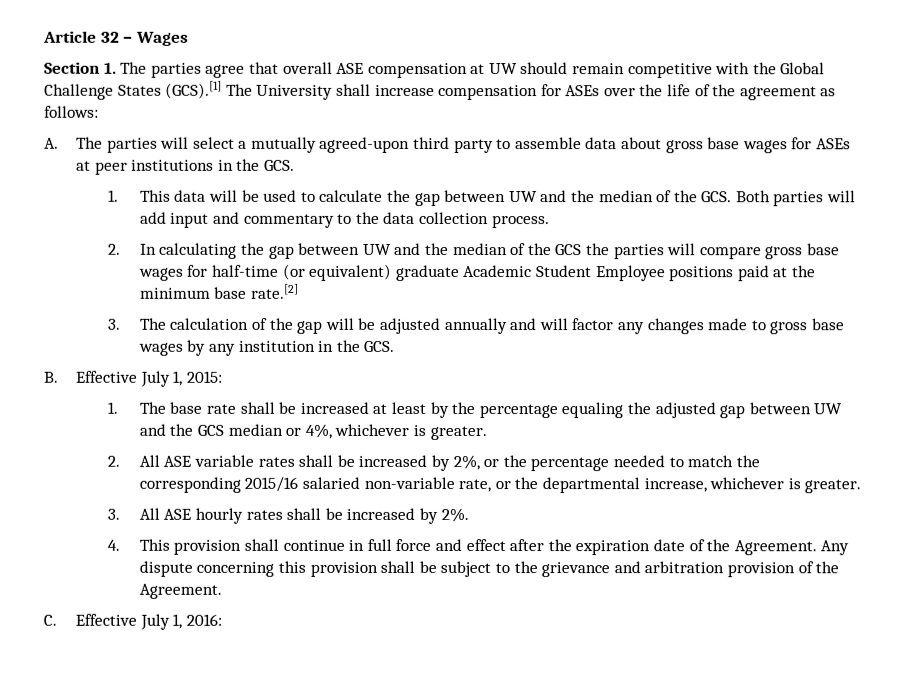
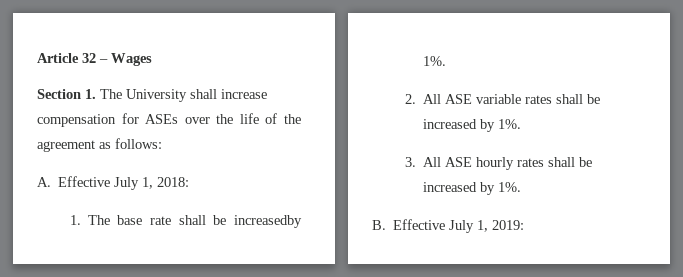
[150,61,826,79] [44,80,253,100] parties agree that overall ASE compensation at UW should remain competitive with the Global Challenge States (GCS).[1] The -> (122, 94) none
[75,136,851,154] [75,158,295,175] [107,189,857,207] [139,211,550,229] [107,242,840,260] [138,263,816,282] [139,283,300,299] [107,317,845,335] [137,339,395,356] [43,370,222,387] The parties will select a mutually agreed-upon third party to assemble data about gross base wages for ASEs at peer institutions in the GCS. // 1. This data will be used to calculate the gap between UW and the median of the GCS. Both parties will add input and commentary to the data collection process. // 2. In calculating the gap between UW and the median of the GCS the parties will compare gross base wages for half-time (or equivalent) graduate Academic Student Employee positions paid at the minimum base rate.[2] // 3. The calculation of the gap will be adjusted annually and will factor any changes made to gross base wages by any institution in the GCS. // B. Effective July 1, 2015: -> [58,176,190,190] Effective July 1, 2018:
[299,401,843,419] [138,423,487,441] increased at least by the percentage equaling the adjusted gap between UW and the GCS median or 4%, whichever is greater. -> [233,215,302,228] [422,56,446,66] increasedby 1%.
[452,454,760,472] [138,476,862,494] 2%, or the percentage needed to match the corresponding 2015/16 salaried non-variable rate, or the departmental increase, whichever is greater. -> [497,119,521,129] 1%.
[440,507,469,523] [106,538,850,556] [138,560,840,578] [138,583,222,599] [43,613,222,630] 2%. // 4. This provision shall continue in full force and effect after the expiration date of the Agreement. Any dispute concerning this provision shall be subject to the grievance and arbitration provision of the Agreement. // C. Effective July 1, 2016: -> [497,182,521,192] [372,219,525,233] 1%. // B. Effective July 1, 2019:

